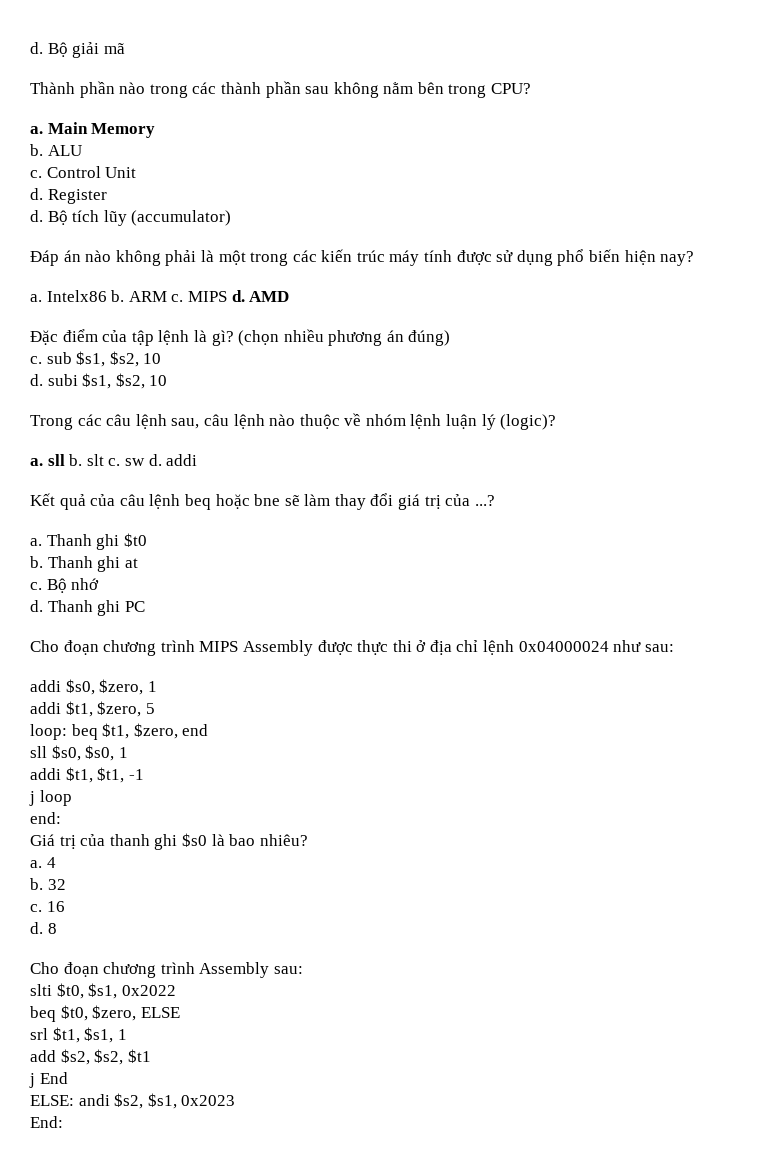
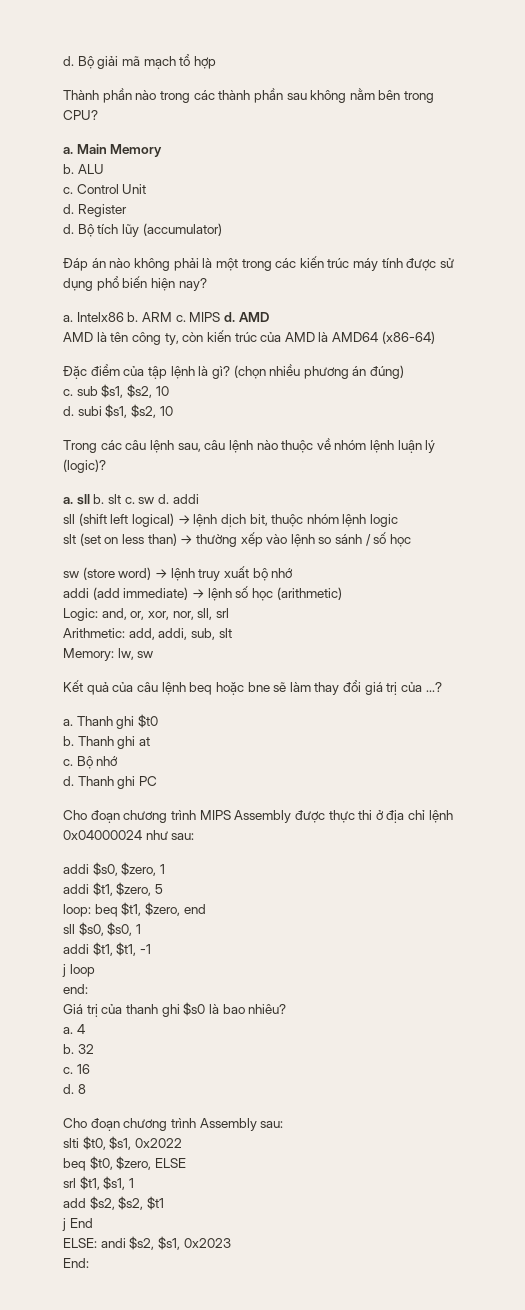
(125, 48) none -> [143,54,216,69] mạch tổ hợp
(290, 296) none -> [63,330,435,345] // AMD là tên công ty, còn kiến trúc của AMD là AMD64 (x86-64)
(198, 460) none -> [63,513,399,527] [63,532,412,547] [63,566,294,581] [63,586,342,601] [63,608,229,621] [63,628,232,640] [63,648,154,661] // sll (shift left logical) → lệnh dịch bit, thuộc nhóm lệnh logic // slt (set on less than) → thường xếp vào lệnh so sánh / số học // sw (store word) → lệnh truy xuất bộ nhớ // addi (add immediate) → lệnh số học (arithmetic) // Logic: and, or, xor, nor, sll, srl // Arithmetic: add, addi, sub, slt // Memory: lw, sw

